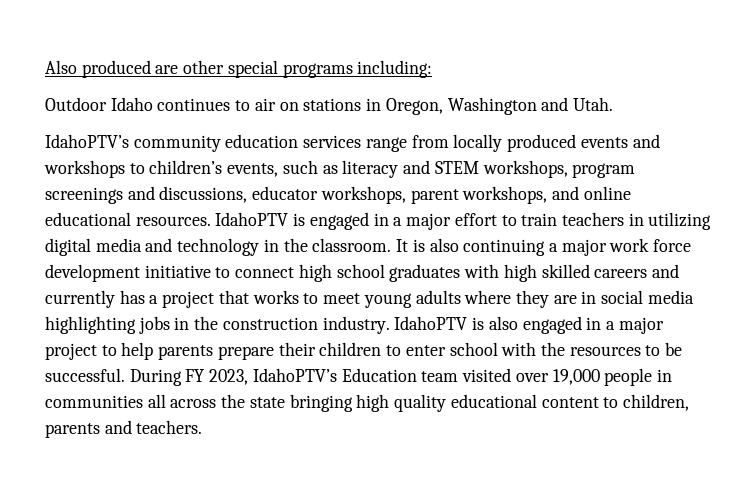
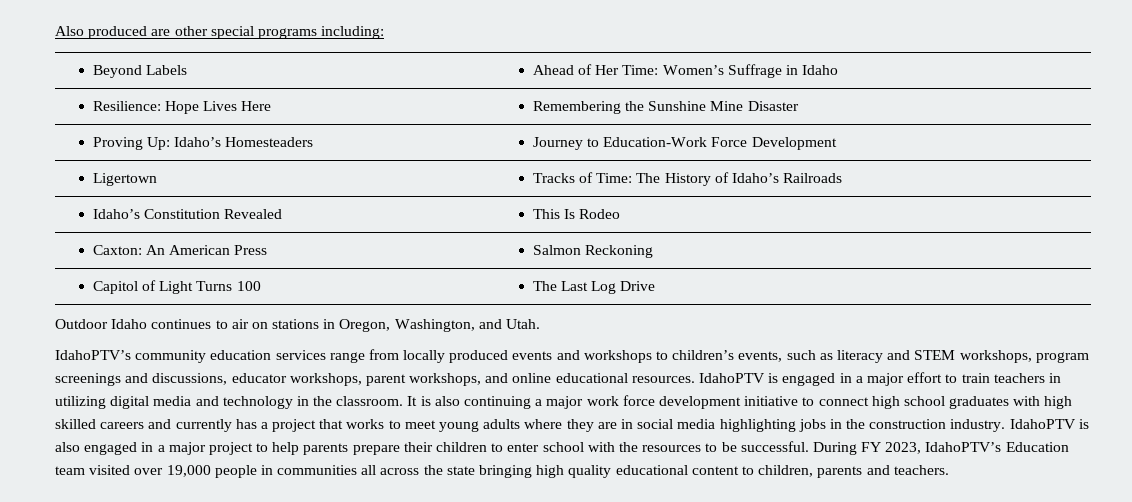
(433, 69) none -> [92,65,188,78] [532,64,839,78] [92,101,272,114] [532,101,799,114] [92,137,314,150] [532,137,837,150] [92,173,157,186] [532,172,843,186] [92,209,283,219] [532,209,621,219] [92,245,268,255] [532,245,654,258] [92,280,261,294] [532,281,656,294] // Beyond Labels | Ahead of Her Time: Women’s Suffrage in Idaho // Resilience: Hope Lives Here | Remembering the Sunshine Mine Disaster // Proving Up: Idaho’s Homesteaders | Journey to Education-Work Force Development // Ligertown | Tracks of Time: The History of Idaho’s Railroads // Idaho’s Constitution Revealed | This Is Rodeo // Caxton: An American Press | Salmon Reckoning // Capitol of Light Turns 100 | The Last Log Drive
[447,97,537,115] Washington -> [394,319,475,332] Washington,

